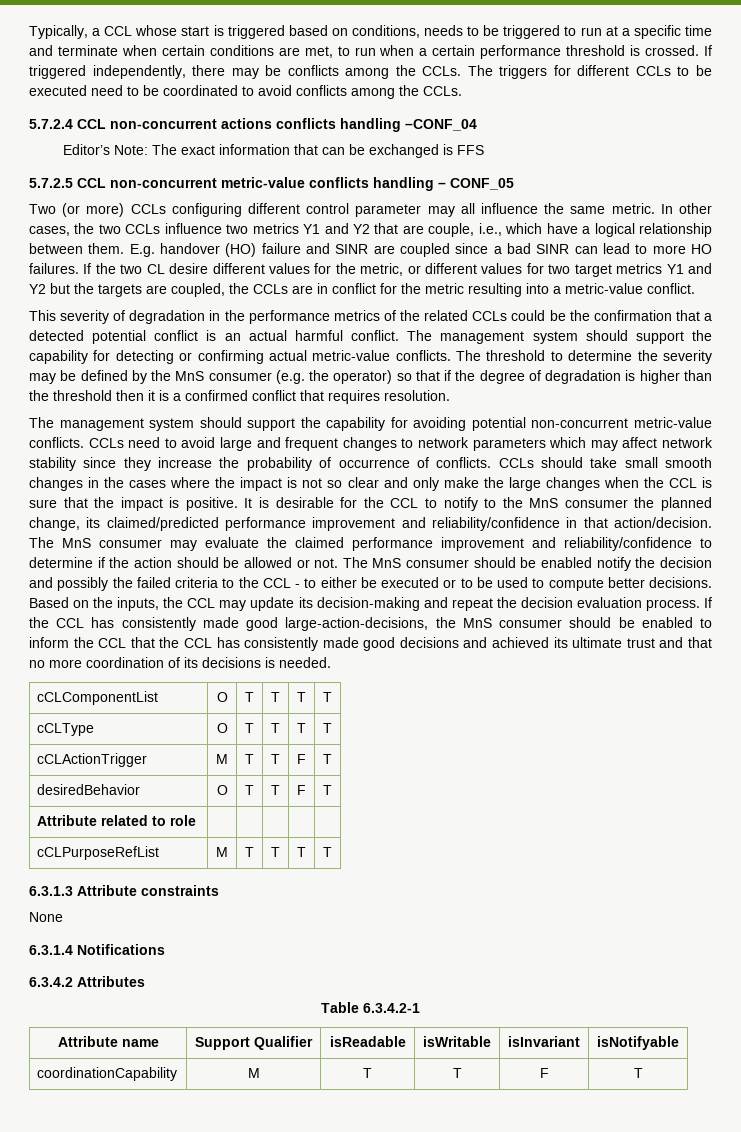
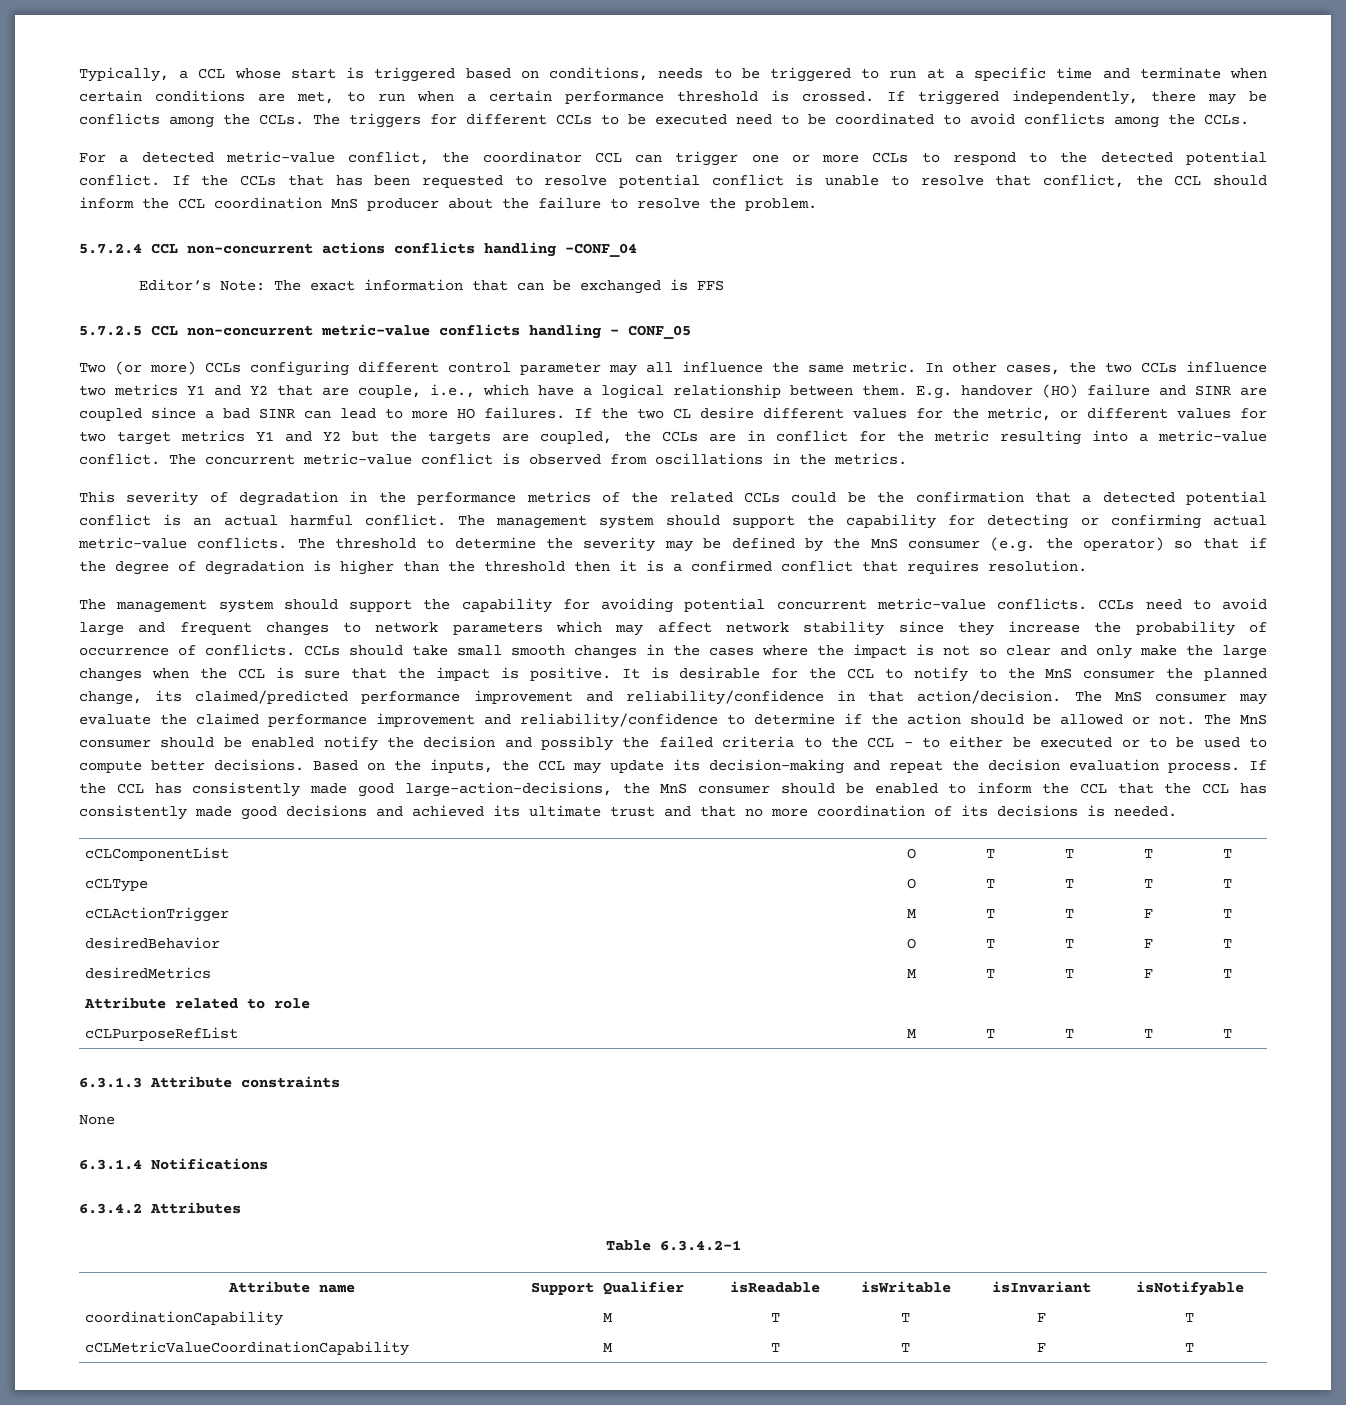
(462, 91) none -> [79,151,1268,166] [79,174,1268,188] [79,197,817,211] // For a detected metric-value conflict, the coordinator CCL can trigger one or more CCLs to respond to the detected potential conflict. If the CCLs that has been requested to resolve potential conflict is unable to resolve that conflict, the CCL should inform the CCL coordination MnS producer about the failure to resolve the problem.
(695, 288) none -> [169,453,907,465] The concurrent metric-value conflict is observed from oscillations in the metrics.
[531,418,629,428] non-concurrent -> [776,599,867,610] concurrent
(332, 790) none -> [85,967,212,979] [906,969,917,978] [985,969,995,978] [1064,969,1074,978] [1143,969,1153,978] [1222,969,1232,978] // desiredMetrics | M | T | T | F | T
(643, 1073) none -> [85,1341,410,1356] [602,1343,613,1352] [770,1343,780,1352] [901,1343,910,1352] [1037,1343,1046,1352] [1185,1343,1194,1352] // cCLMetricValueCoordinationCapability | M | T | T | F | T

